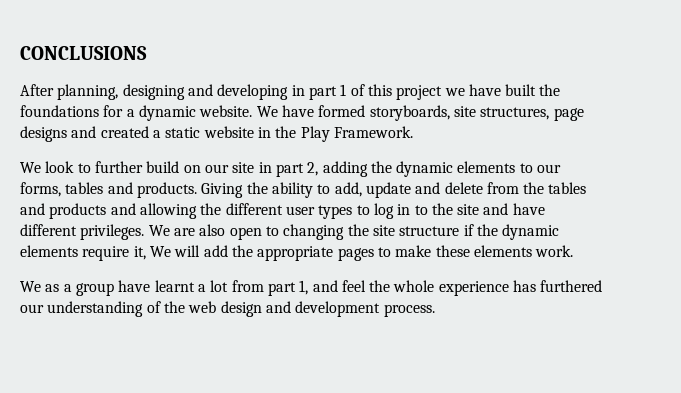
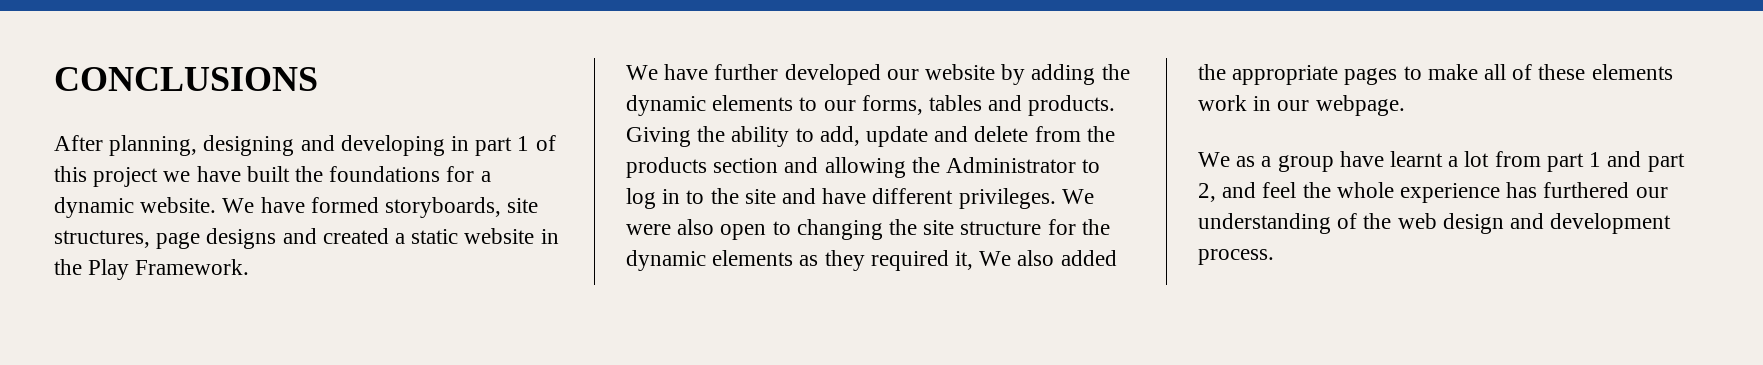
[45,161,319,177] look to further build on our site in part 2, -> [664,64,1026,85] have further developed our website by
[548,182,587,194] [20,203,353,219] tables and products and allowing the different user types -> [626,157,1077,178] products section and allowing the Administrator
[173,228,195,236] are -> [626,224,671,235] were
[463,224,560,240] [20,245,228,261] if the dynamic elements require it, We will add -> [1047,219,1110,235] [626,250,1117,271] for the dynamic elements as they required it, We also added
[435,245,574,257] these elements work. -> [1484,64,1673,80] [1198,95,1405,116] all of these elements work in our webpage.
[299,280,309,295] 1, -> [1589,151,1685,172] [1198,183,1216,202] 1 and part 2,

